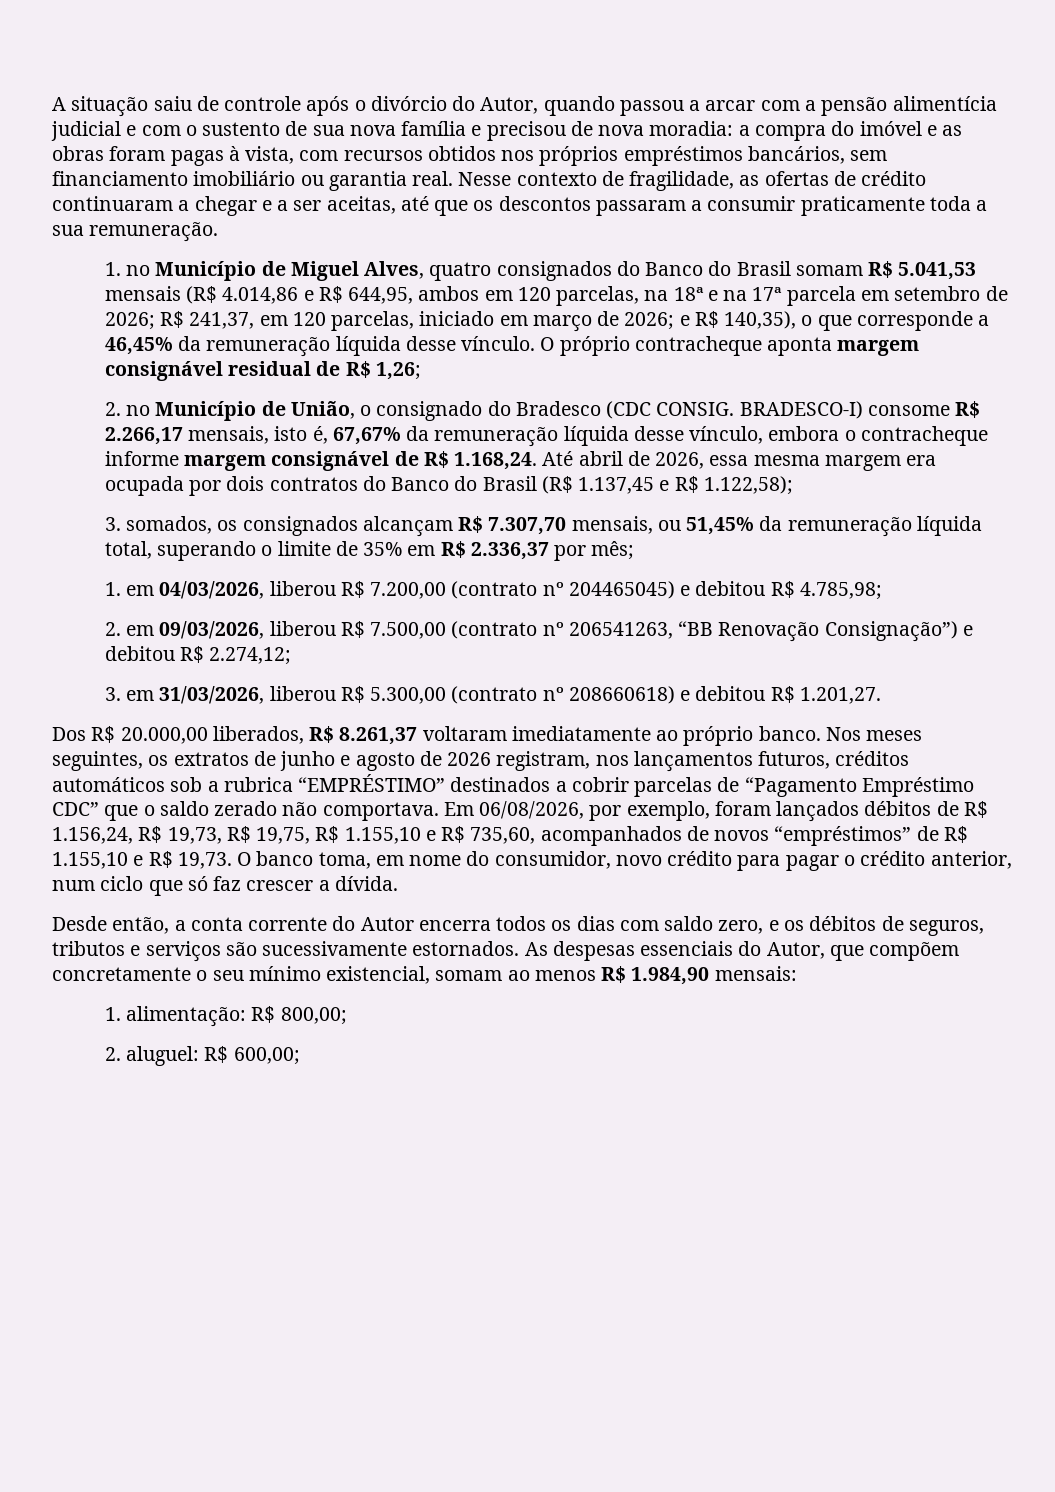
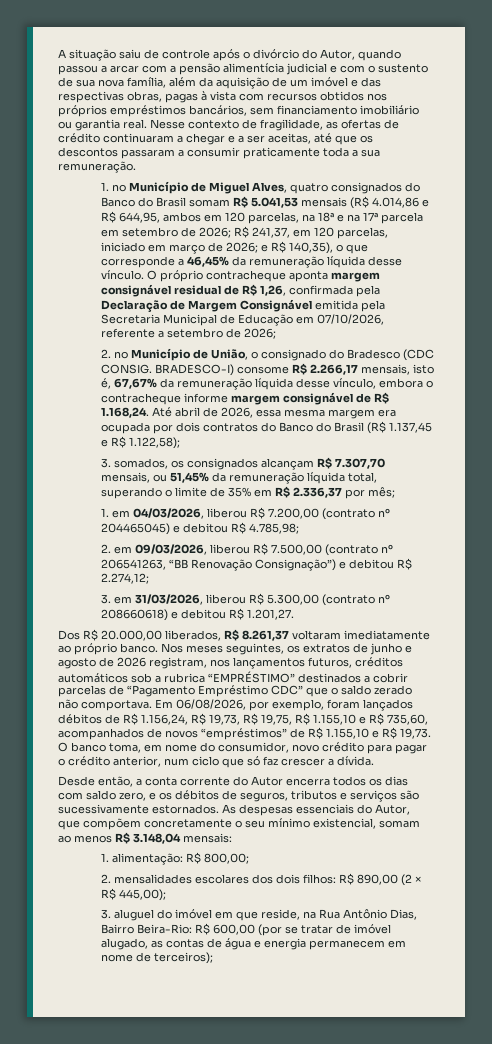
[401,121,963,141] [52,146,166,161] família e precisou de nova moradia: a compra do imóvel e as obras foram -> [127,77,381,89] [58,91,162,103] família, além da aquisição de um imóvel e das respectivas obras,
[245,146,295,164] vista, -> [210,91,236,101] vista
[375,362,421,380] 1,26; -> [259,285,380,297] [100,299,385,312] [100,314,384,326] [100,328,276,339] 1,26, confirmada pela Declaração de Margem Consignável emitida pela Secretaria Municipal de Educação em 07/10/2026, referente a setembro de 2026;
[631,967,710,985] 1.984,90 -> [133,833,181,844] 3.148,04
[126,1046,300,1066] aluguel: R$ 600,00; -> [113,873,421,886] [100,888,166,901] [100,909,417,921] [100,923,391,936] [100,938,406,950] [100,952,213,964] mensalidades escolares dos dois filhos: R$ 890,00 (2 × R$ 445,00); // 3. aluguel do imóvel em que reside, na Rua Antônio Dias, Bairro Beira-Rio: R$ 600,00 (por se tratar de imóvel alugado, as contas de água e energia permanecem em nome de terceiros);

